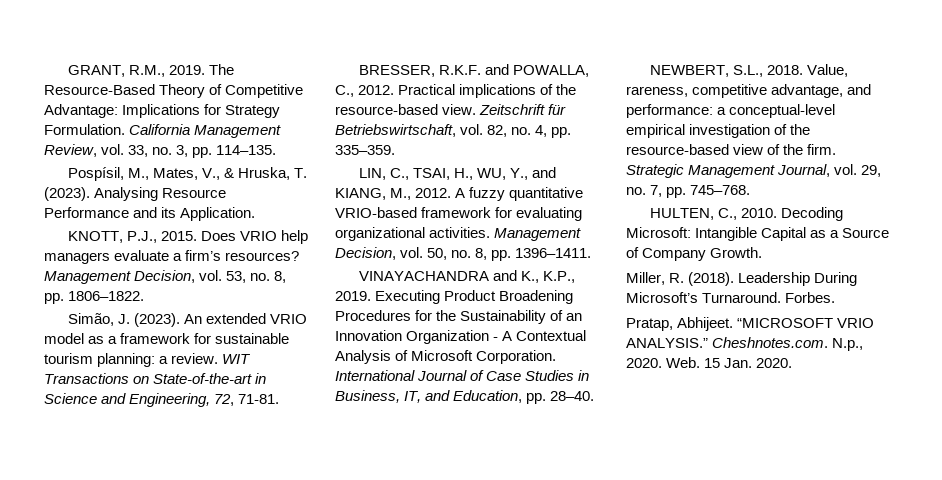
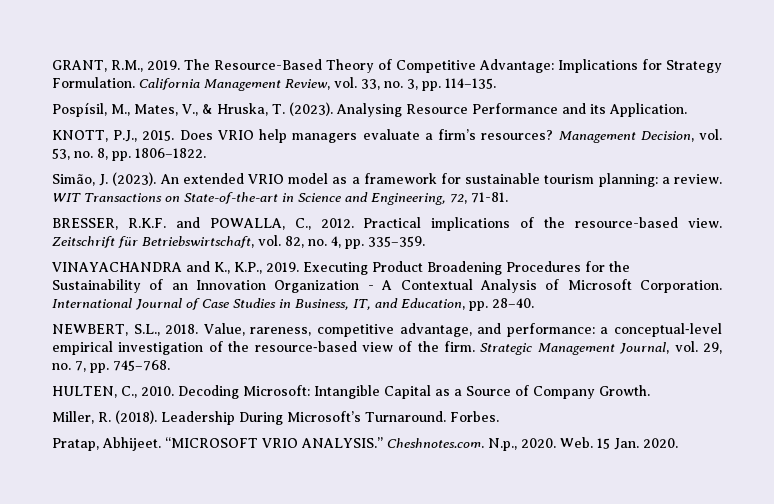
[358,167,556,180] [335,187,584,201] [335,207,583,221] [335,227,582,241] [335,247,592,261] // LIN, C., TSAI, H., WU, Y., and KIANG, M., 2012. A fuzzy quantitative VRIO‐based framework for evaluating organizational activities. Management Decision, vol. 50, no. 8, pp. 1396–1411. -> (425, 241) none

